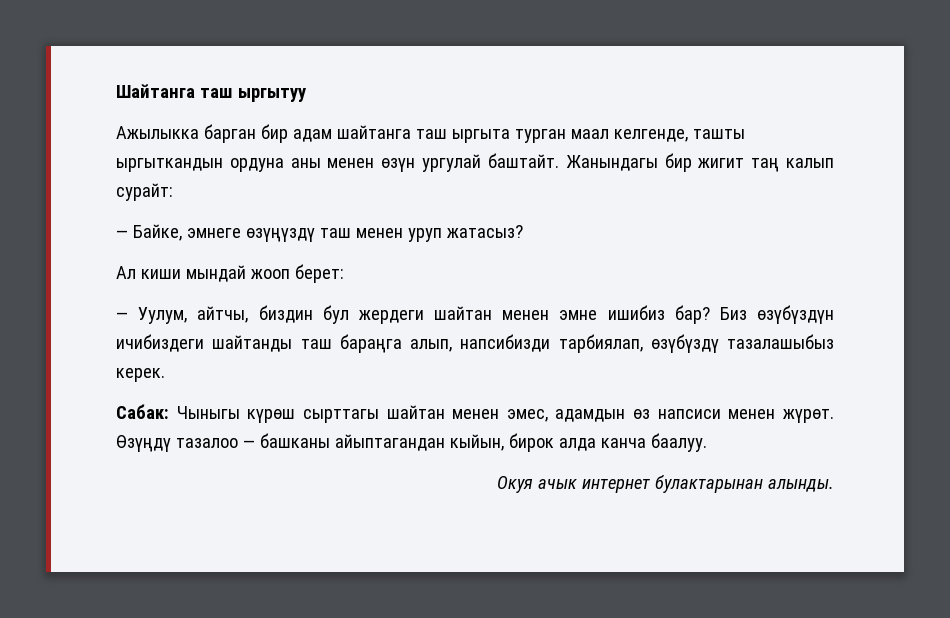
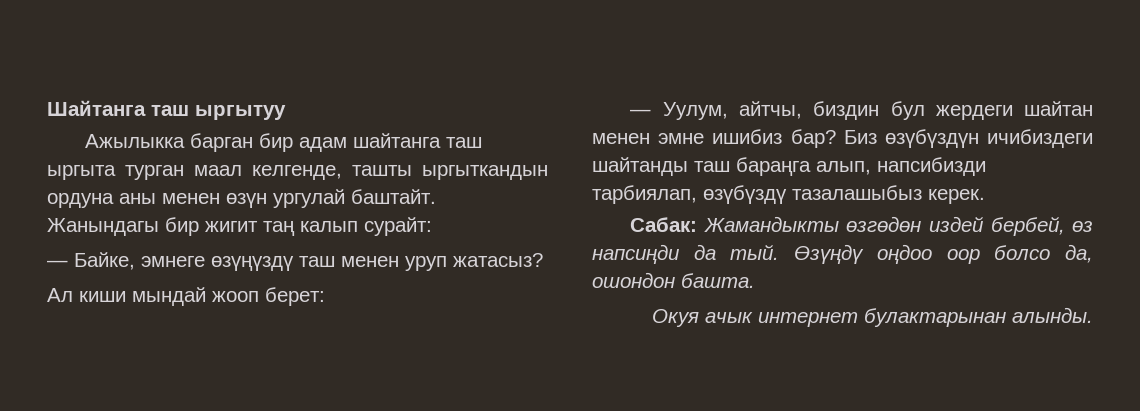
[176,405,834,423] [116,433,707,452] Чыныгы күрөш сырттагы шайтан менен эмес, адамдын өз напсиси менен жүрөт. Өзүңдү тазалоо — башканы айыптагандан кыйын, бирок алда канча баалуу. -> [703,216,1093,236] [592,244,1093,264] [592,272,755,288] Жамандыкты өзгөдөн издей бербей, өз напсиңди да тый. Өзүңдү оңдоо оор болсо да, ошондон башта.

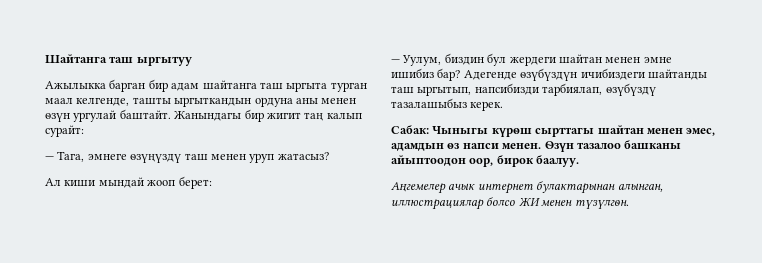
[74,252,135,270] Байке, -> [57,151,85,162] Тага,
[738,101,802,119] айтчы, -> (442, 60) none
[843,130,877,144] Биз -> [463,70,517,80] Адегенде
[736,157,871,176] бараңга алып, -> [417,86,472,96] ыргытып,
[703,216,1093,236] [592,244,1093,264] [592,272,755,288] [652,307,1093,327] Жамандыкты өзгөдөн издей бербей, өз напсиңди да тый. Өзүңдү оңдоо оор болсо да, ошондон башта. // Окуя ачык интернет булактарынан алынды. -> [432,125,716,137] [391,140,682,152] [391,155,580,167] [391,181,663,194] [391,197,629,210] Чыныгы күрөш сырттагы шайтан менен эмес, адамдын өз напси менен. Өзүн тазалоо башканы айыптоодон оор, бирок баалуу. // Аңгемелер ачык интернет булактарынан алынган, иллюстрациялар болсо ЖИ менен түзүлгөн.

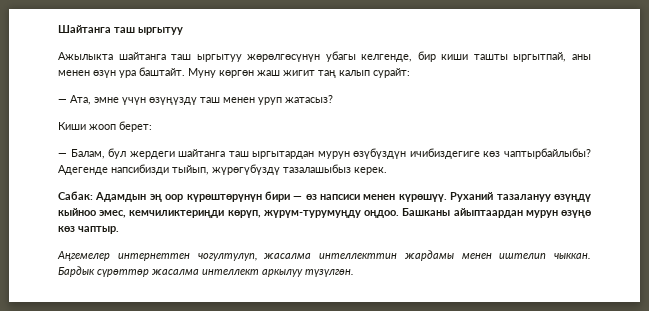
[45,79,367,92] [45,97,357,107] [45,109,264,122] Ажылыкка барган бир адам шайтанга таш ыргыта турган маал келгенде, ташты ыргыткандын ордуна аны менен өзүн ургулай баштайт. Жанындагы бир -> [58,51,591,62] [58,67,280,78] Ажылыкта шайтанга таш ыргытуу жөрөлгөсүнүн убагы келгенде, бир киши ташты ыргытпай, аны менен өзүн ура баштайт. Муну көргөн жаш
[57,151,127,162] Тага, эмнеге -> [70,95,146,105] Ата, эмне үчүн
[45,177,144,188] Ал киши мындай -> [58,122,86,130] Киши
[402,53,672,66] [391,68,707,81] [391,83,657,96] [391,98,504,111] [391,125,716,137] [391,140,682,152] [391,155,580,167] [391,181,663,194] [391,197,573,210] Уулум, биздин бул жердеги шайтан менен эмне ишибиз бар? Адегенде өзүбүздүн ичибиздеги шайтанды таш ыргытып, напсибизди тарбиялап, өзүбүздү тазалашыбыз керек. // Сабак: Чыныгы күрөш сырттагы шайтан менен эмес, адамдын өз напси менен. Өзүн тазалоо башканы айыптоодон оор, бирок баалуу. // Аңгемелер ачык интернет булактарынан алынган, иллюстрациялар болсо ЖИ менен -> [70,148,591,159] [58,164,387,175] [58,191,591,202] [58,208,591,218] [58,226,119,234] [57,250,591,261] [58,266,303,277] Балам, бул жердеги шайтанга таш ыргытардан мурун өзүбүздүн ичибиздегиге көз чаптырбайлыбы? Адегенде напсибизди тыйып, жүрөгүбүздү тазалашыбыз керек. // Сабак: Адамдын эң оор күрөштөрүнүн бири — өз напсиси менен күрөшүү. Руханий тазалануу өзүңдү кыйноо эмес, кемчиликтериңди көрүп, жүрүм-турумуңду оңдоо. Башканы айыптаардан мурун өзүңө көз чаптыр. // Аңгемелер интернеттен чогултулуп, жасалма интеллекттин жардамы менен иштелип чыккан. Бардык сүрөттөр жасалма интеллект аркылуу

